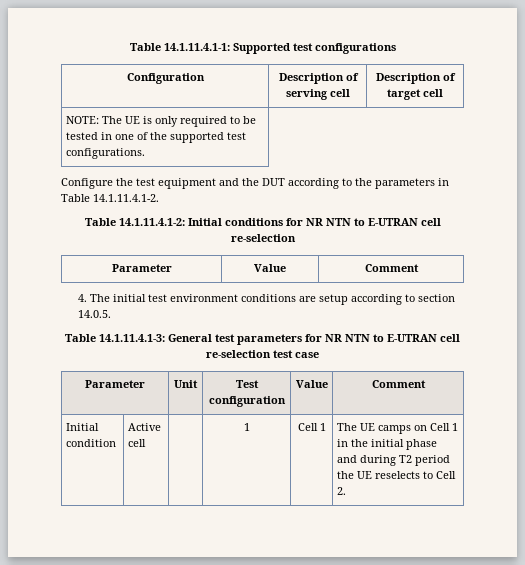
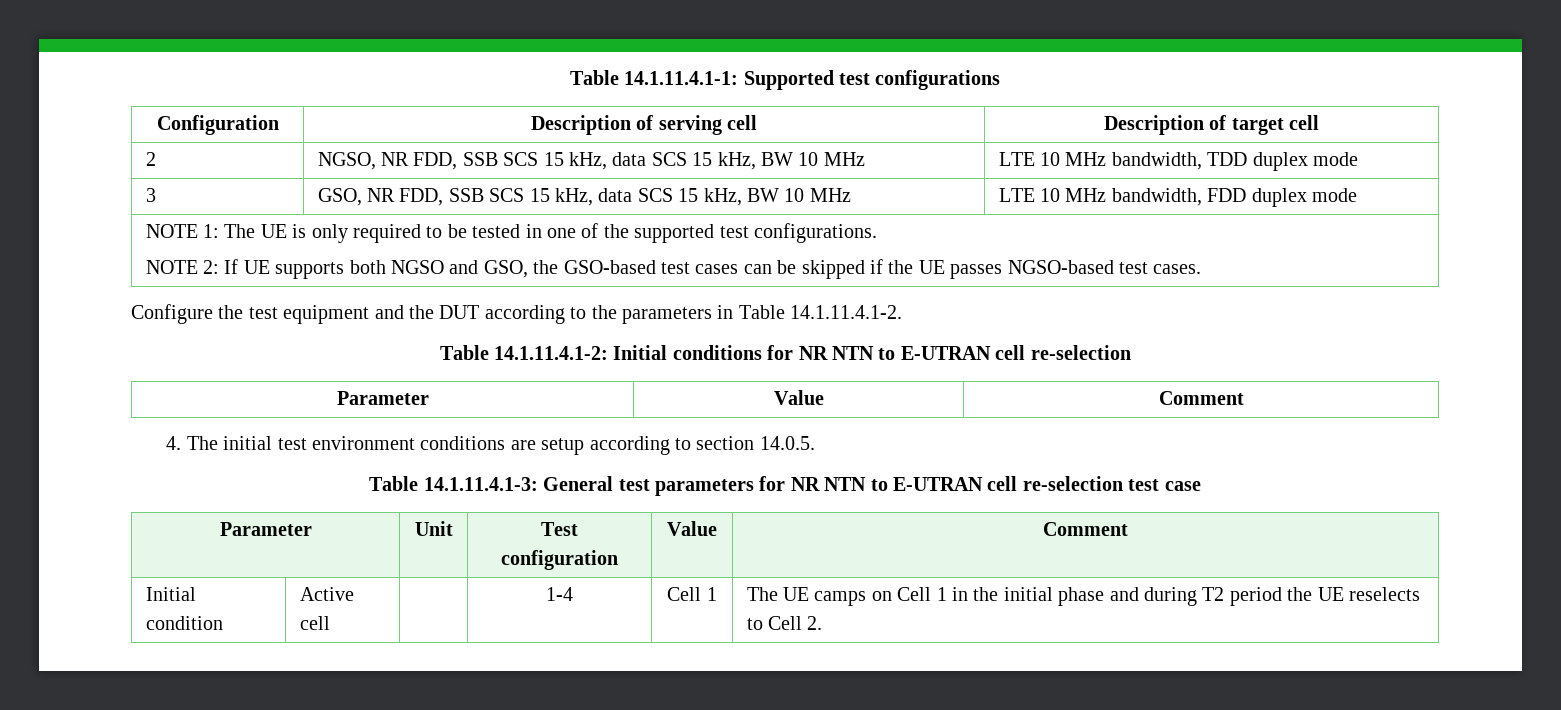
[65,116,99,124] NOTE: -> [145,152,156,166] [317,152,865,170] [998,152,1358,171] [145,188,156,202] [317,188,851,206] [998,188,1357,207] [145,224,219,238] 2 | NGSO, NR FDD, SSB SCS 15 kHz, data SCS 15 kHz, BW 10 MHz | LTE 10 MHz bandwidth, TDD duplex mode // 3 | GSO, NR FDD, SSB SCS 15 kHz, data SCS 15 kHz, BW 10 MHz | LTE 10 MHz bandwidth, FDD duplex mode // NOTE 1:
(145, 153) none -> [145,259,1202,279] // NOTE 2: If UE supports both NGSO and GSO, the GSO-based test cases can be skipped if the UE passes NGSO-based test cases.
[243,423,250,431] 1 -> [546,587,573,601] 1-4

